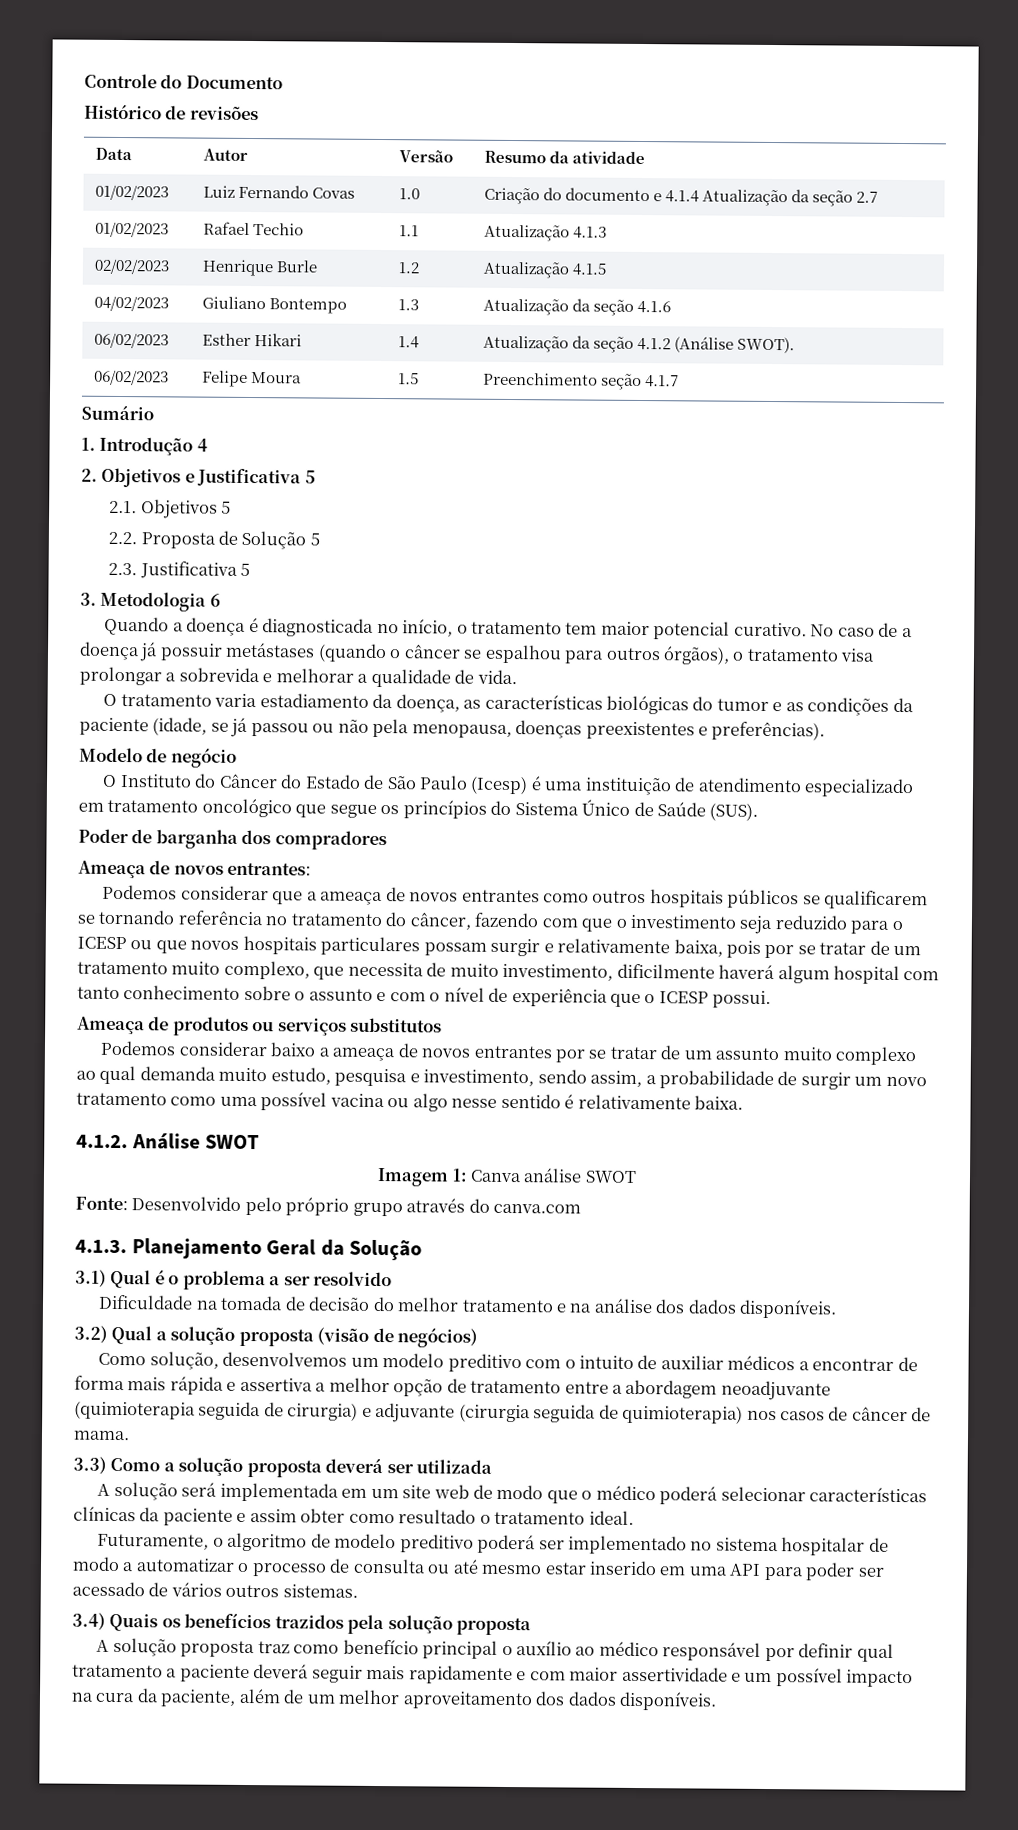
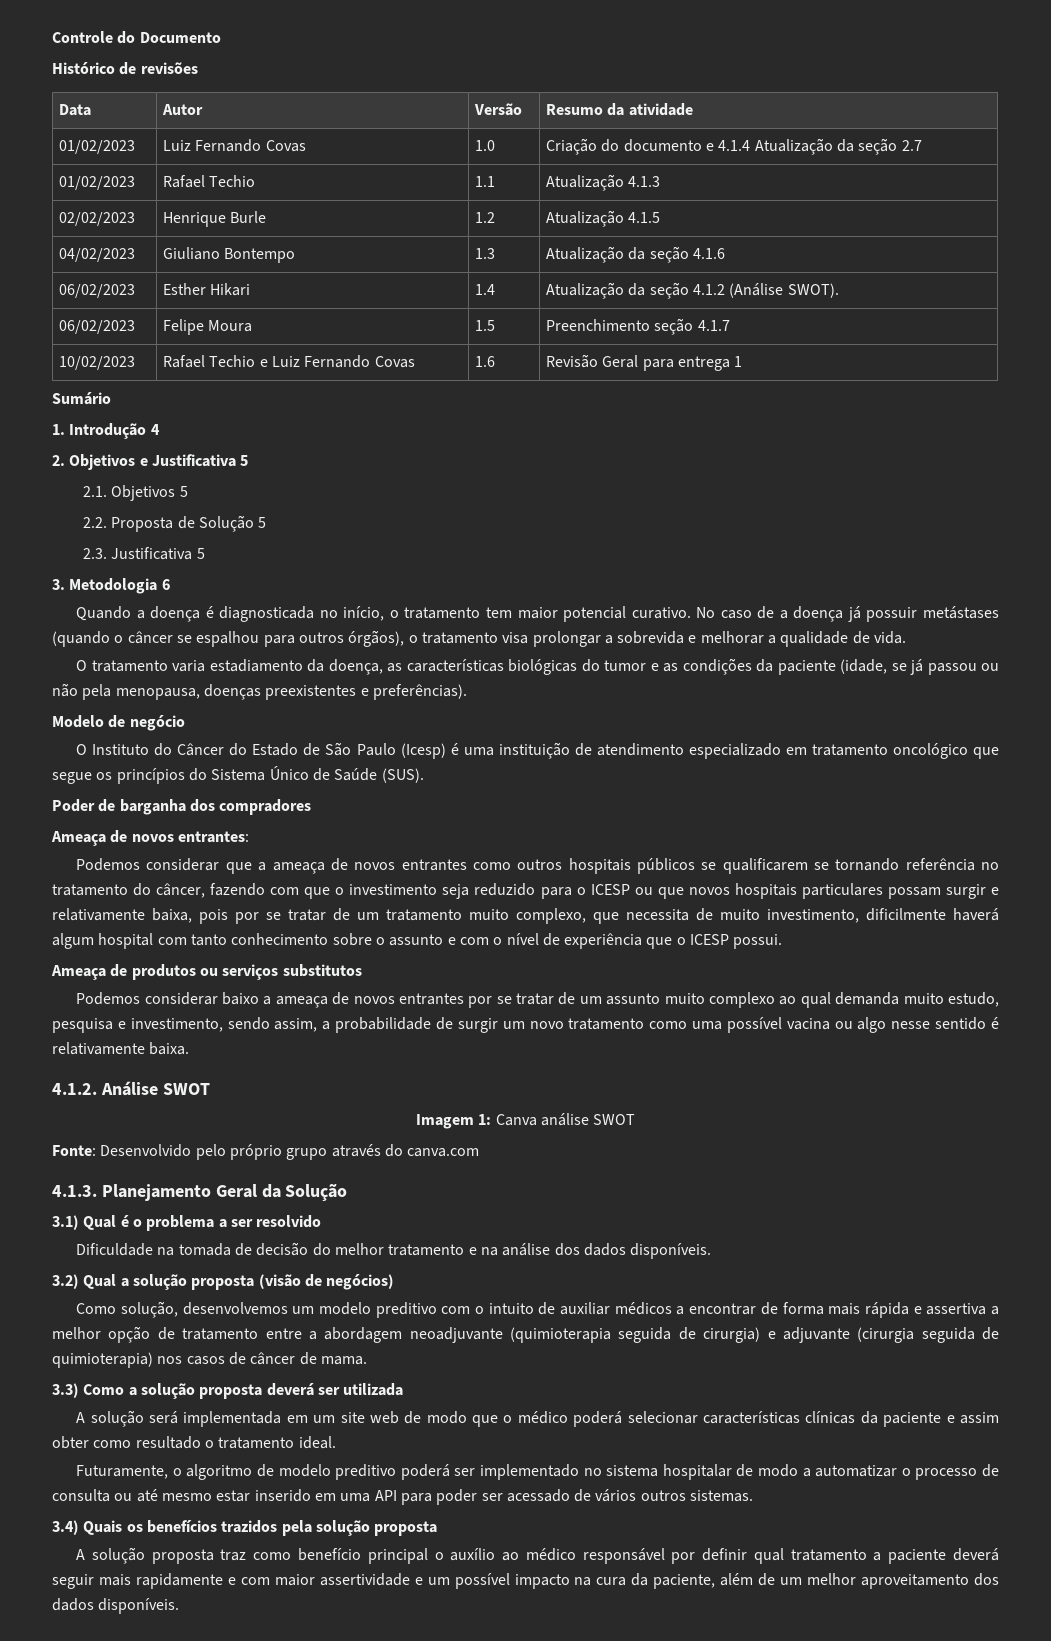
(679, 381) none -> [59,356,136,370] [163,355,415,368] [475,356,496,367] [546,354,743,371] // 10/02/2023 | Rafael Techio e Luiz Fernando Covas | 1.6 | Revisão Geral para entrega 1

